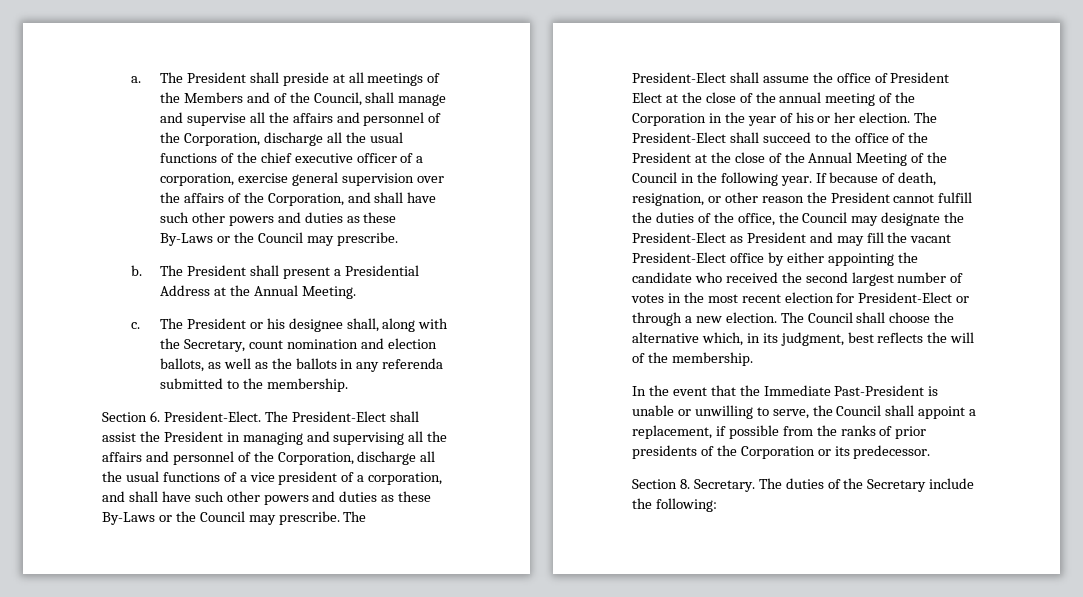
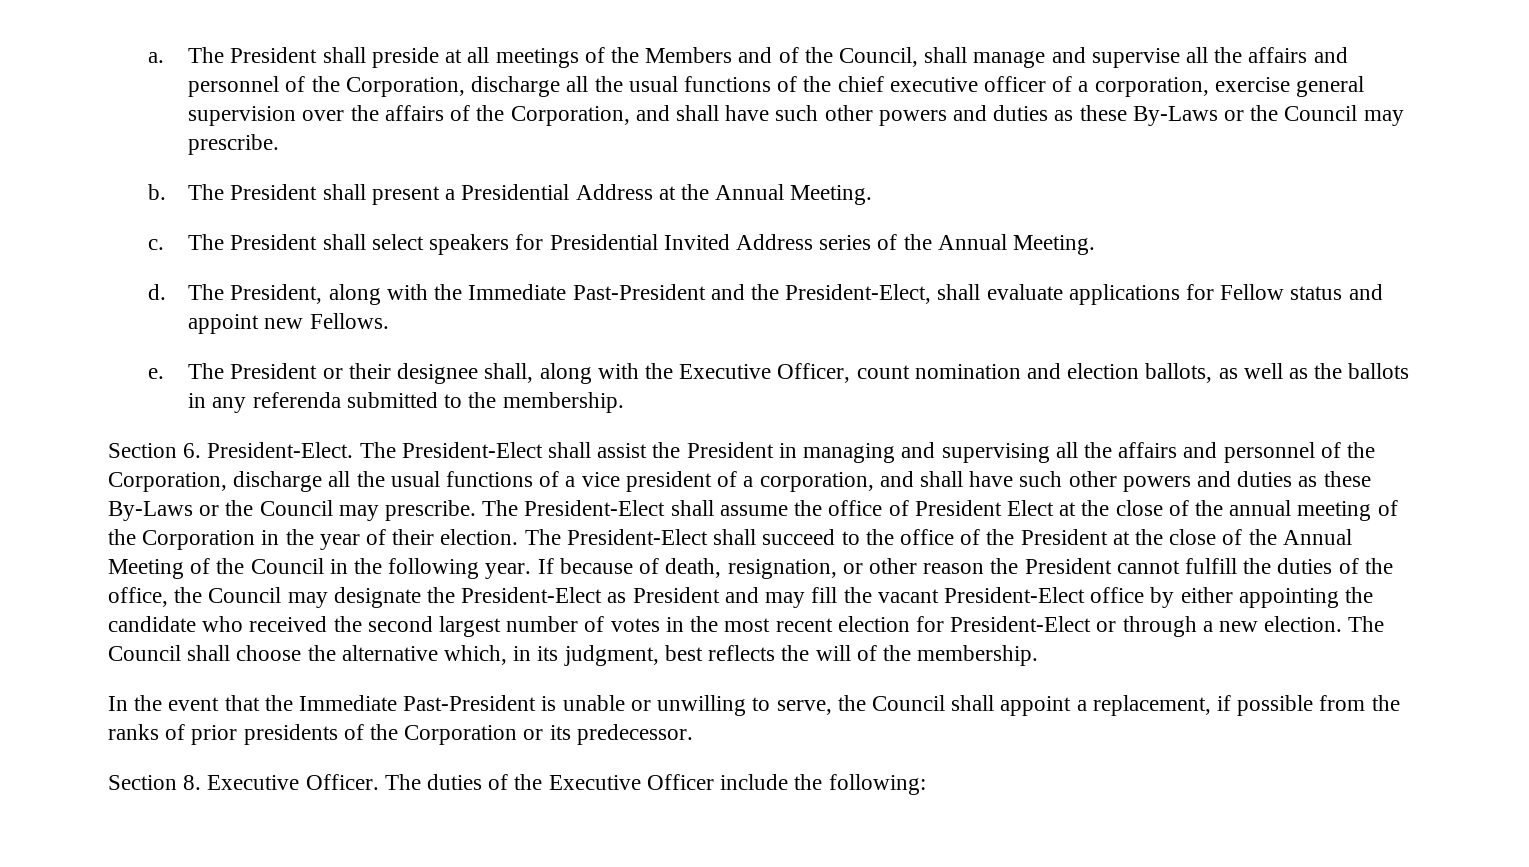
[249,318,285,329] or his -> [322,234,1095,255] [148,284,1383,305] [188,313,389,334] [148,363,391,379] shall select speakers for Presidential Invited Address series of the Annual Meeting. // d. The President, along with the Immediate Past-President and the President-Elect, shall evaluate applications for Fellow status and appoint new Fellows. // e. The President or their
[183,339,245,352] Secretary, -> [679,363,851,383] Executive Officer,
[795,112,856,123] his or her -> [392,529,435,545] their
[693,479,755,492] Secretary. -> [207,774,379,790] Executive Officer.
[867,479,927,492] Secretary -> [548,774,714,790] Executive Officer

